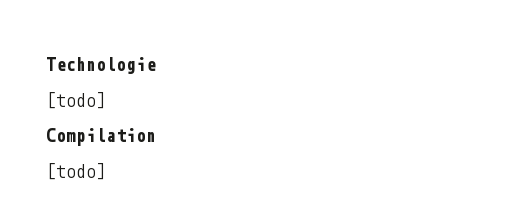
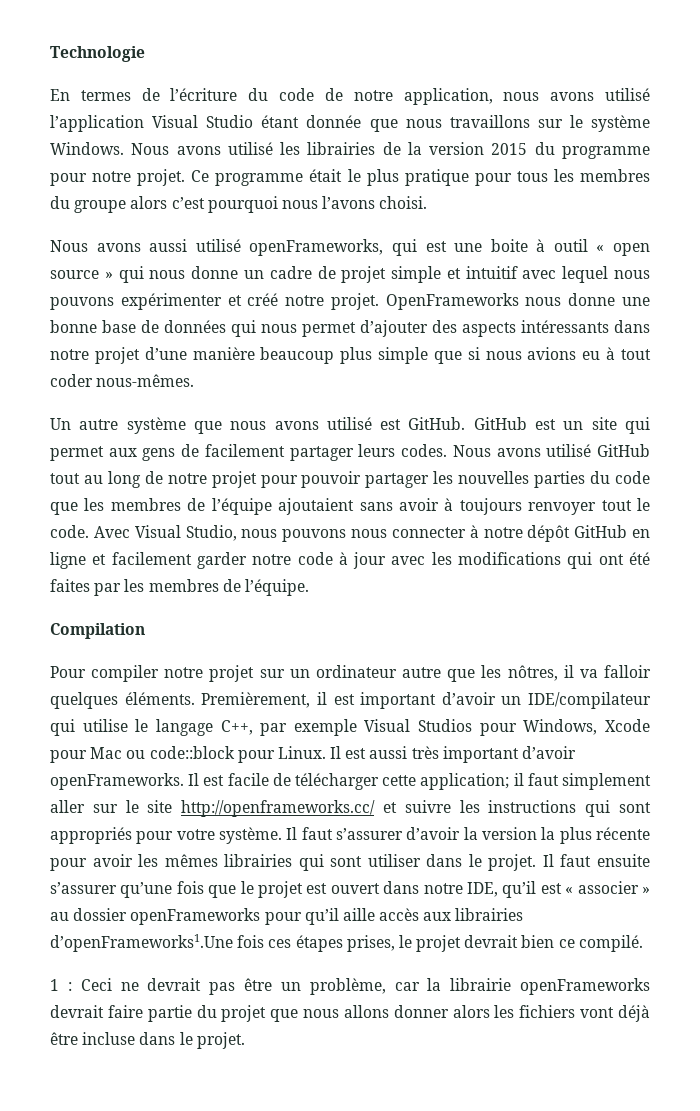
[46,92,106,109] [46,128,156,146] [46,163,106,180] [todo] // Compilation // [todo] -> [50,88,650,105] [50,115,651,132] [50,142,650,159] [50,169,650,186] [50,196,428,213] [50,239,650,256] [50,266,650,283] [50,293,650,310] [50,320,650,337] [50,347,651,364] [50,374,195,387] [50,417,650,434] [50,444,651,461] [50,471,650,488] [50,498,650,515] [50,525,650,542] [50,552,650,569] [50,579,309,596] [50,623,145,639] [50,665,651,682] [50,692,651,709] [50,719,650,736] [50,746,577,763] [50,773,651,790] [50,800,651,817] [50,827,650,844] [50,854,651,871] [50,881,650,898] [50,908,524,925] [50,934,643,952] [50,978,650,995] [50,1005,650,1022] [50,1032,245,1049] En termes de l’écriture du code de notre application, nous avons utilisé l’application Visual Studio étant donnée que nous travaillons sur le système Windows. Nous avons utilisé les librairies de la version 2015 du programme pour notre projet. Ce programme était le plus pratique pour tous les membres du groupe alors c’est pourquoi nous l’avons choisi. // Nous avons aussi utilisé openFrameworks, qui est une boite à outil « open source » qui nous donne un cadre de projet simple et intuitif avec lequel nous pouvons expérimenter et créé notre projet. OpenFrameworks nous donne une bonne base de données qui nous permet d’ajouter des aspects intéressants dans notre projet d’une manière beaucoup plus simple que si nous avions eu à tout coder nous-mêmes. // Un autre système que nous avons utilisé est GitHub. GitHub est un site qui permet aux gens de facilement partager leurs codes. Nous avons utilisé GitHub tout au long de notre projet pour pouvoir partager les nouvelles parties du code que les membres de l’équipe ajoutaient sans avoir à toujours renvoyer tout le code. Avec Visual Studio, nous pouvons nous connecter à notre dépôt GitHub en ligne et facilement garder notre code à jour avec les modifications qui ont été faites par les membres de l’équipe. // Compilation // Pour compiler notre projet sur un ordinateur autre que les nôtres, il va falloir quelques éléments. Premièrement, il est important d’avoir un IDE/compilateur qui utilise le langage C++, par exemple Visual Studios pour Windows, Xcode pour Mac ou code::block pour Linux. Il est aussi très important d’avoir openFrameworks. Il est facile de télécharger cette application; il faut simplement aller sur le site http://openframeworks.cc/ et suivre les instructions qui sont appropriés pour votre système. Il faut s’assurer d’avoir la version la plus récente pour avoir les mêmes librairies qui sont utiliser dans le projet. Il faut ensuite s’assurer qu’une fois que le projet est ouvert dans notre IDE, qu’il est « associer » au dossier openFrameworks pour qu’il aille accès aux librairies d’openFrameworks1.Une fois ces étapes prises, le projet devrait bien ce compilé. // 1 : Ceci ne devrait pas être un problème, car la librairie openFrameworks devrait faire partie du projet que nous allons donner alors les fichiers vont déjà être incluse dans le projet.

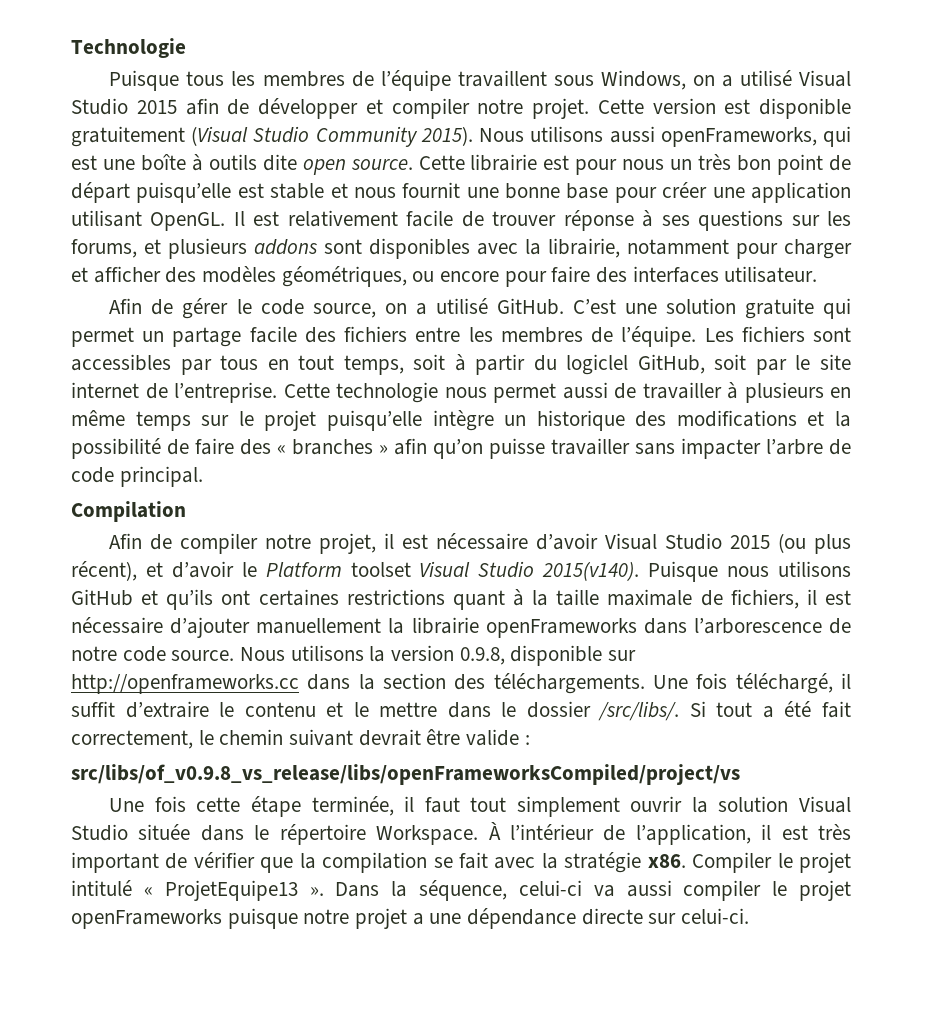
[50,88,650,105] [50,115,651,132] [50,142,650,159] [50,169,650,186] [50,196,428,213] [50,239,650,256] [50,266,650,283] [50,293,650,310] [50,320,650,337] [50,347,651,364] [50,374,195,387] [50,417,650,434] [50,444,651,461] [50,471,650,488] [50,498,650,515] [50,525,650,542] [50,552,650,569] [50,579,309,596] [50,623,145,639] [50,665,651,682] [50,692,651,709] [50,719,650,736] [50,746,577,763] [50,773,651,790] [50,800,651,817] [50,827,650,844] [50,854,651,871] [50,881,650,898] [50,908,524,925] [50,934,643,952] [50,978,650,995] [50,1005,650,1022] [50,1032,245,1049] En termes de l’écriture du code de notre application, nous avons utilisé l’application Visual Studio étant donnée que nous travaillons sur le système Windows. Nous avons utilisé les librairies de la version 2015 du programme pour notre projet. Ce programme était le plus pratique pour tous les membres du groupe alors c’est pourquoi nous l’avons choisi. // Nous avons aussi utilisé openFrameworks, qui est une boite à outil « open source » qui nous donne un cadre de projet simple et intuitif avec lequel nous pouvons expérimenter et créé notre projet. OpenFrameworks nous donne une bonne base de données qui nous permet d’ajouter des aspects intéressants dans notre projet d’une manière beaucoup plus simple que si nous avions eu à tout coder nous-mêmes. // Un autre système que nous avons utilisé est GitHub. GitHub est un site qui permet aux gens de facilement partager leurs codes. Nous avons utilisé GitHub tout au long de notre projet pour pouvoir partager les nouvelles parties du code que les membres de l’équipe ajoutaient sans avoir à toujours renvoyer tout le code. Avec Visual Studio, nous pouvons nous connecter à notre dépôt GitHub en ligne et facilement garder notre code à jour avec les modifications qui ont été faites par les membres de l’équipe. // Compilation // Pour compiler notre projet sur un ordinateur autre que les nôtres, il va falloir quelques éléments. Premièrement, il est important d’avoir un IDE/compilateur qui utilise le langage C++, par exemple Visual Studios pour Windows, Xcode pour Mac ou code::block pour Linux. Il est aussi très important d’avoir openFrameworks. Il est facile de télécharger cette application; il faut simplement aller sur le site http://openframeworks.cc/ et suivre les instructions qui sont appropriés pour votre système. Il faut s’assurer d’avoir la version la plus récente pour avoir les mêmes librairies qui sont utiliser dans le projet. Il faut ensuite s’assurer qu’une fois que le projet est ouvert dans notre IDE, qu’il est « associer » au dossier openFrameworks pour qu’il aille accès aux librairies d’openFrameworks1.Une fois ces étapes prises, le projet devrait bien ce compilé. // 1 : Ceci ne devrait pas être un problème, car la librairie openFrameworks devrait faire partie du projet que nous allons donner alors les fichiers vont déjà être incluse dans le projet. -> [109,70,851,91] [71,98,851,119] [71,126,851,147] [71,154,852,175] [71,182,851,203] [71,210,851,231] [71,238,852,259] [71,266,818,287] [109,298,851,319] [71,326,852,347] [71,354,851,375] [71,382,851,403] [71,410,852,431] [71,438,851,459] [71,466,203,487] [71,501,186,522] [109,533,851,554] [71,561,851,582] [71,589,851,610] [71,617,851,638] [71,645,637,666] [71,673,852,694] [71,701,851,721] [71,729,530,749] [71,764,740,785] [109,796,851,817] [71,822,851,845] [71,852,852,873] [71,880,852,901] [71,908,750,929] Puisque tous les membres de l’équipe travaillent sous Windows, on a utilisé Visual Studio 2015 afin de développer et compiler notre projet. Cette version est disponible gratuitement (Visual Studio Community 2015). Nous utilisons aussi openFrameworks, qui est une boîte à outils dite open source. Cette librairie est pour nous un très bon point de départ puisqu’elle est stable et nous fournit une bonne base pour créer une application utilisant OpenGL. Il est relativement facile de trouver réponse à ses questions sur les forums, et plusieurs addons sont disponibles avec la librairie, notamment pour charger et afficher des modèles géométriques, ou encore pour faire des interfaces utilisateur. // Afin de gérer le code source, on a utilisé GitHub. C’est une solution gratuite qui permet un partage facile des fichiers entre les membres de l’équipe. Les fichiers sont accessibles par tous en tout temps, soit à partir du logiclel GitHub, soit par le site internet de l’entreprise. Cette technologie nous permet aussi de travailler à plusieurs en même temps sur le projet puisqu’elle intègre un historique des modifications et la possibilité de faire des « branches » afin qu’on puisse travailler sans impacter l’arbre de code principal. // Compilation // Afin de compiler notre projet, il est nécessaire d’avoir Visual Studio 2015 (ou plus récent), et d’avoir le Platform toolset Visual Studio 2015(v140). Puisque nous utilisons GitHub et qu’ils ont certaines restrictions quant à la taille maximale de fichiers, il est nécessaire d’ajouter manuellement la librairie openFrameworks dans l’arborescence de notre code source. Nous utilisons la version 0.9.8, disponible sur http://openframeworks.cc dans la section des téléchargements. Une fois téléchargé, il suffit d’extraire le contenu et le mettre dans le dossier /src/libs/. Si tout a été fait correctement, le chemin suivant devrait être valide : // src/libs/of_v0.9.8_vs_release/libs/openFrameworksCompiled/project/vs // Une fois cette étape terminée, il faut tout simplement ouvrir la solution Visual Studio située dans le répertoire Workspace. À l’intérieur de l’application, il est très important de vérifier que la compilation se fait avec la stratégie x86. Compiler le projet intitulé « ProjetEquipe13 ». Dans la séquence, celui-ci va aussi compiler le projet openFrameworks puisque notre projet a une dépendance directe sur celui-ci.

